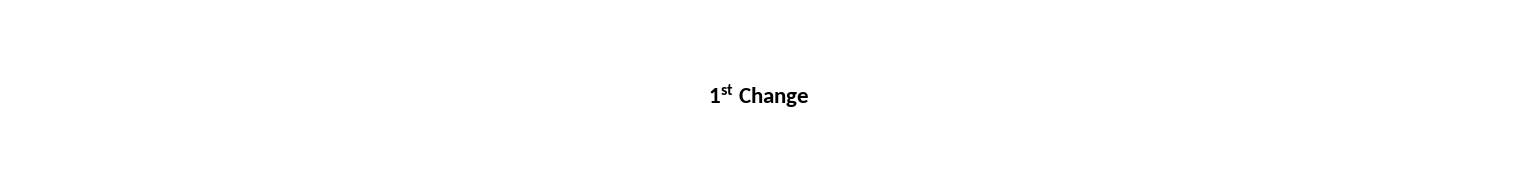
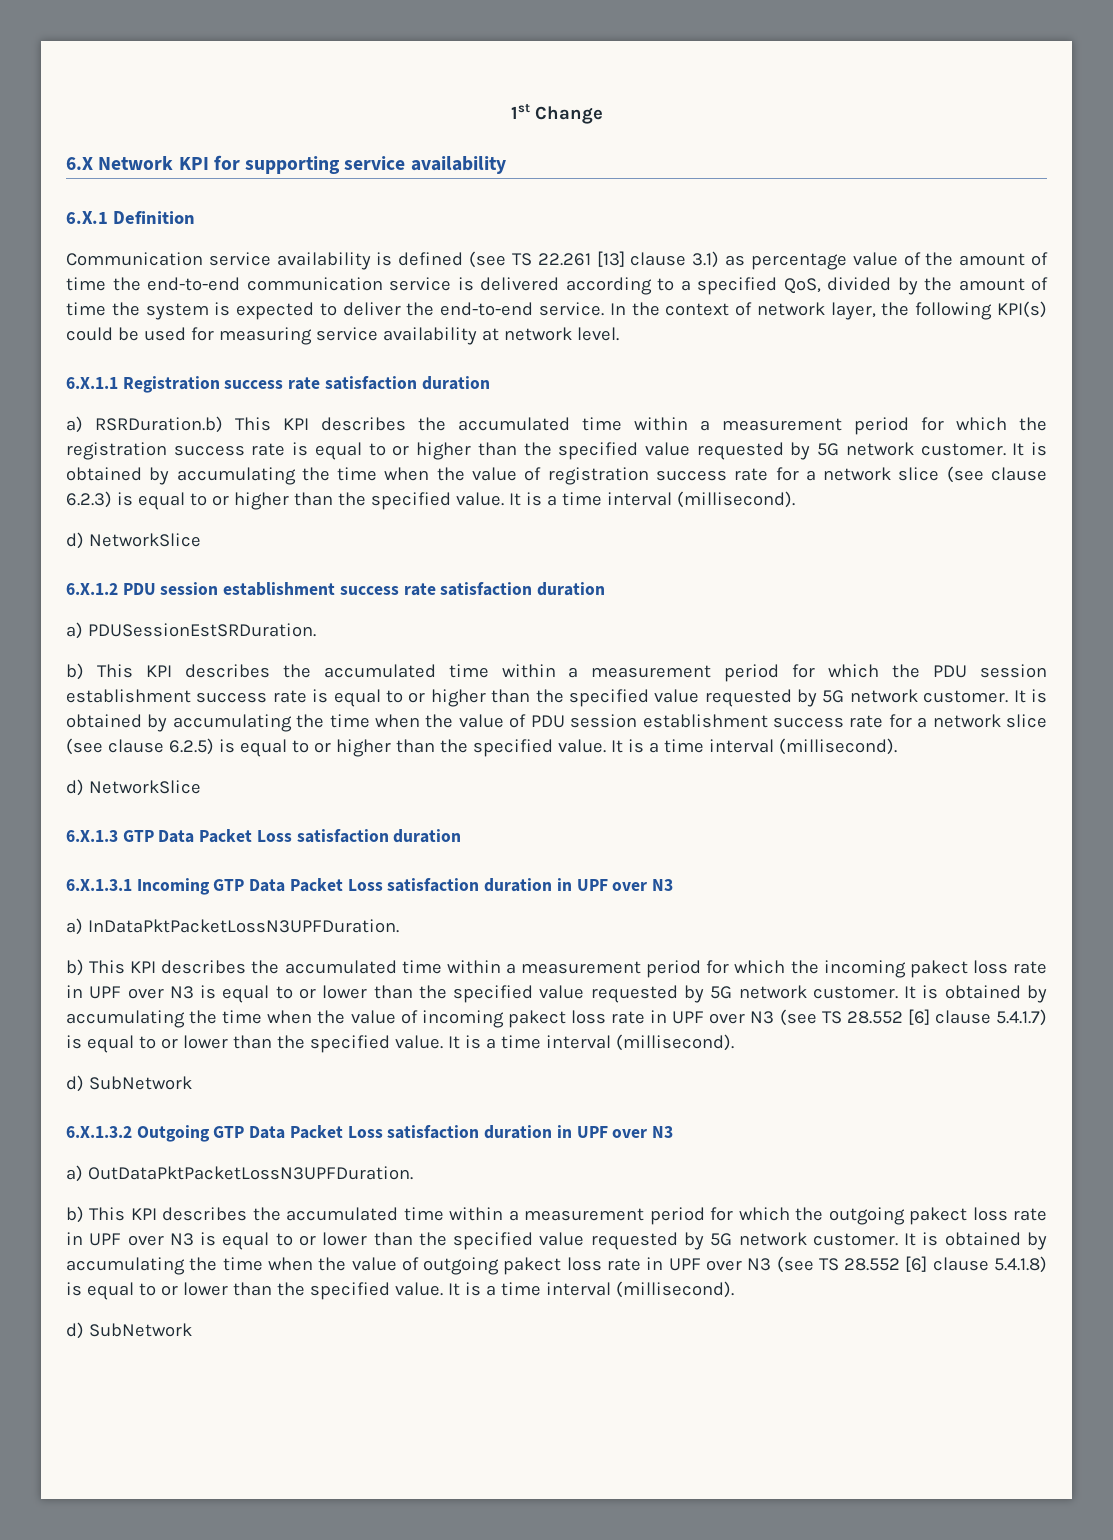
(810, 97) none -> [66,155,506,174] [66,211,195,224] [66,251,1049,270] [66,277,1048,295] [66,301,1048,320] [66,327,619,345] [66,376,490,393] [66,416,1047,435] [66,442,1047,460] [66,466,1047,485] [66,491,795,510] [66,532,201,549] [66,582,606,596] [66,622,316,639] [66,663,1048,682] [66,689,1048,707] [66,714,1047,732] [66,738,897,757] [66,779,201,796] [66,829,462,843] [66,878,673,895] [66,918,399,935] [66,959,1047,978] [66,985,1048,1003] [66,1009,1048,1028] [66,1034,734,1053] [66,1075,192,1092] [66,1125,673,1142] [66,1165,413,1182] [66,1206,1048,1225] [66,1232,1048,1250] [66,1256,1047,1275] [66,1281,734,1300] [66,1322,192,1339] // 6.X Network KPI for supporting service availability // 6.X.1 Definition // Communication service availability is defined (see TS 22.261 [13] clause 3.1) as percentage value of the amount of time the end-to-end communication service is delivered according to a specified QoS, divided by the amount of time the system is expected to deliver the end-to-end service. In the context of network layer, the following KPI(s) could be used for measuring service availability at network level. // 6.X.1.1 Registration success rate satisfaction duration // a) RSRDuration.b) This KPI describes the accumulated time within a measurement period for which the registration success rate is equal to or higher than the specified value requested by 5G network customer. It is obtained by accumulating the time when the value of registration success rate for a network slice (see clause 6.2.3) is equal to or higher than the specified value. It is a time interval (millisecond). // d) NetworkSlice // 6.X.1.2 PDU session establishment success rate satisfaction duration // a) PDUSessionEstSRDuration. // b) This KPI describes the accumulated time within a measurement period for which the PDU session establishment success rate is equal to or higher than the specified value requested by 5G network customer. It is obtained by accumulating the time when the value of PDU session establishment success rate for a network slice (see clause 6.2.5) is equal to or higher than the specified value. It is a time interval (millisecond). // d) NetworkSlice // 6.X.1.3 GTP Data Packet Loss satisfaction duration // 6.X.1.3.1 Incoming GTP Data Packet Loss satisfaction duration in UPF over N3 // a) InDataPktPacketLossN3UPFDuration. // b) This KPI describes the accumulated time within a measurement period for which the incoming pakect loss rate in UPF over N3 is equal to or lower than the specified value requested by 5G network customer. It is obtained by accumulating the time when the value of incoming pakect loss rate in UPF over N3 (see TS 28.552 [6] clause 5.4.1.7) is equal to or lower than the specified value. It is a time interval (millisecond). // d) SubNetwork // 6.X.1.3.2 Outgoing GTP Data Packet Loss satisfaction duration in UPF over N3 // a) OutDataPktPacketLossN3UPFDuration. // b) This KPI describes the accumulated time within a measurement period for which the outgoing pakect loss rate in UPF over N3 is equal to or lower than the specified value requested by 5G network customer. It is obtained by accumulating the time when the value of outgoing pakect loss rate in UPF over N3 (see TS 28.552 [6] clause 5.4.1.8) is equal to or lower than the specified value. It is a time interval (millisecond). // d) SubNetwork

